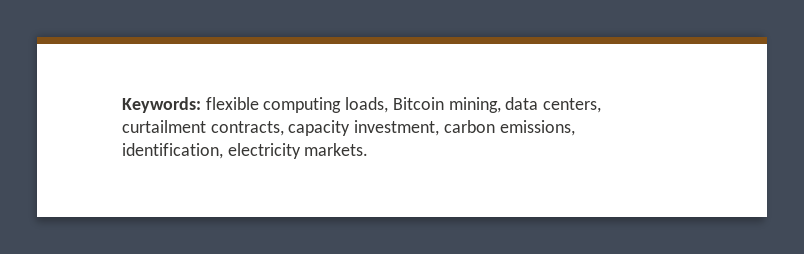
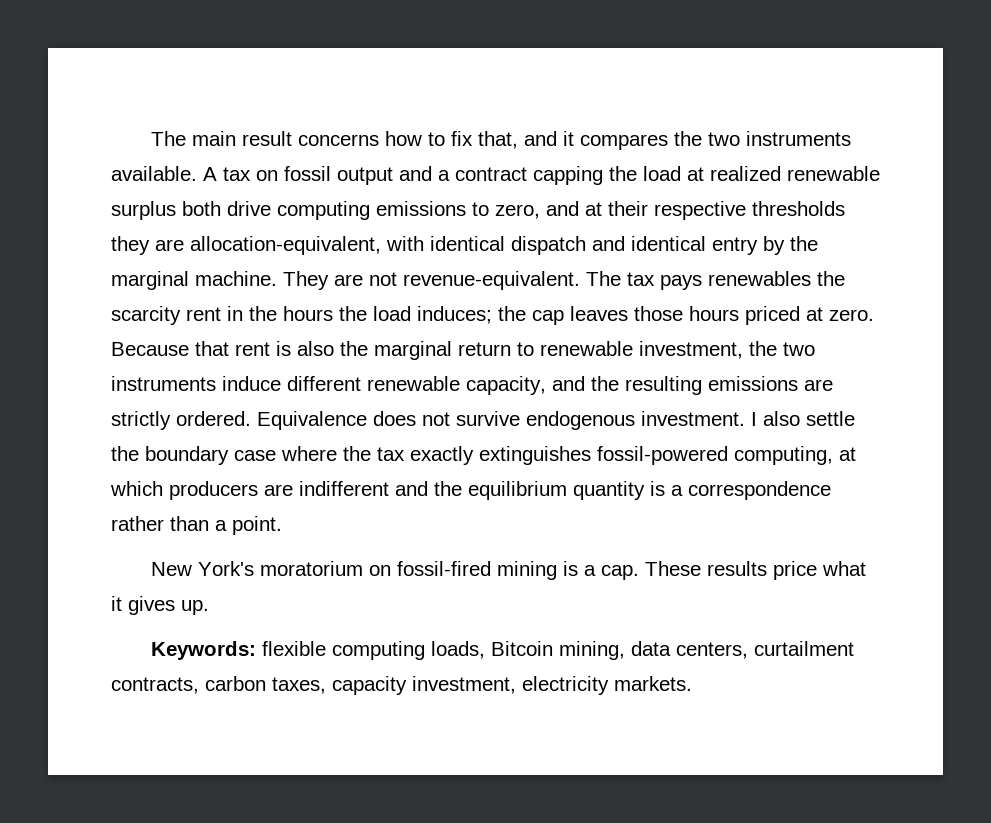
(122, 105) none -> [151,131,852,150] [111,166,880,185] [111,201,845,220] [111,236,818,255] [111,271,845,290] [111,306,874,325] [111,341,815,360] [111,376,833,395] [111,411,855,430] [111,446,856,465] [110,481,831,500] [111,516,282,535] [151,561,867,580] [111,596,209,615] The main result concerns how to fix that, and it compares the two instruments available. A tax on fossil output and a contract capping the load at realized renewable surplus both drive computing emissions to zero, and at their respective thresholds they are allocation-equivalent, with identical dispatch and identical entry by the marginal machine. They are not revenue-equivalent. The tax pays renewables the scarcity rent in the hours the load induces; the cap leaves those hours priced at zero. Because that rent is also the marginal return to renewable investment, the two instruments induce different renewable capacity, and the resulting emissions are strictly ordered. Equivalence does not survive endogenous investment. I also settle the boundary case where the tax exactly extinguishes fossil-powered computing, at which producers are indifferent and the equilibrium quantity is a correspondence rather than a point. // New York's moratorium on fossil-fired mining is a cap. These results price what it gives up. //
[288,120,575,136] [122,143,223,159] capacity investment, carbon emissions, identification, -> [205,676,516,695] carbon taxes, capacity investment,

